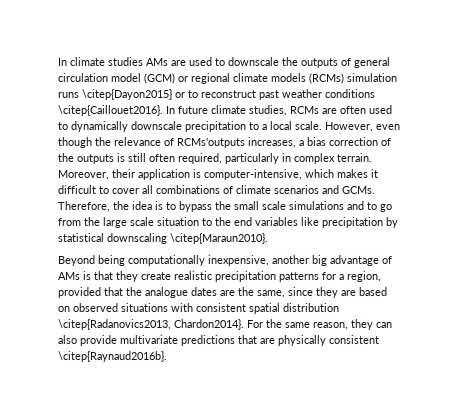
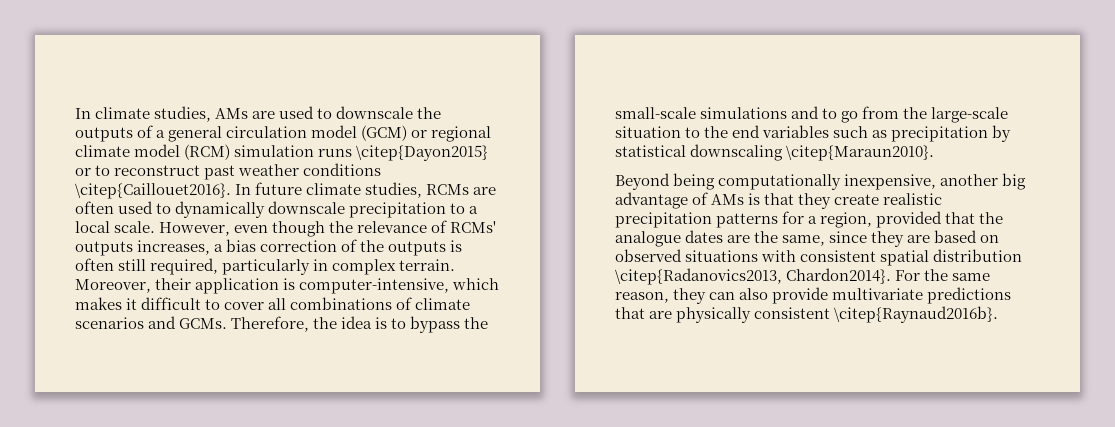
[108,57,143,66] studies -> [154,106,212,122] studies,
(351, 62) none -> [156,130,166,138] a
[271,73,344,84] models (RCMs) -> [134,144,231,160] model (RCM)
[177,138,245,148] RCMs'outputs -> [450,221,497,233] [75,241,133,256] RCMs' outputs
[128,153,175,162] still often -> [75,258,147,271] often still
[234,201,286,210] small scale -> [615,107,696,119] small-scale
[103,217,154,228] large scale -> [931,107,1009,123] large-scale
[301,217,319,226] like -> [833,126,888,138] such as

